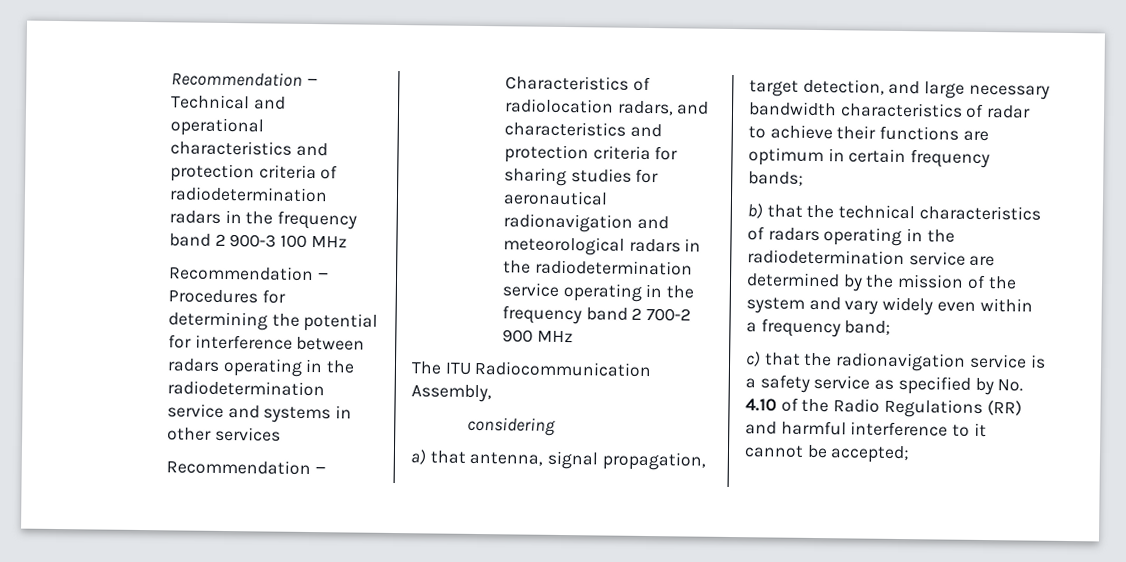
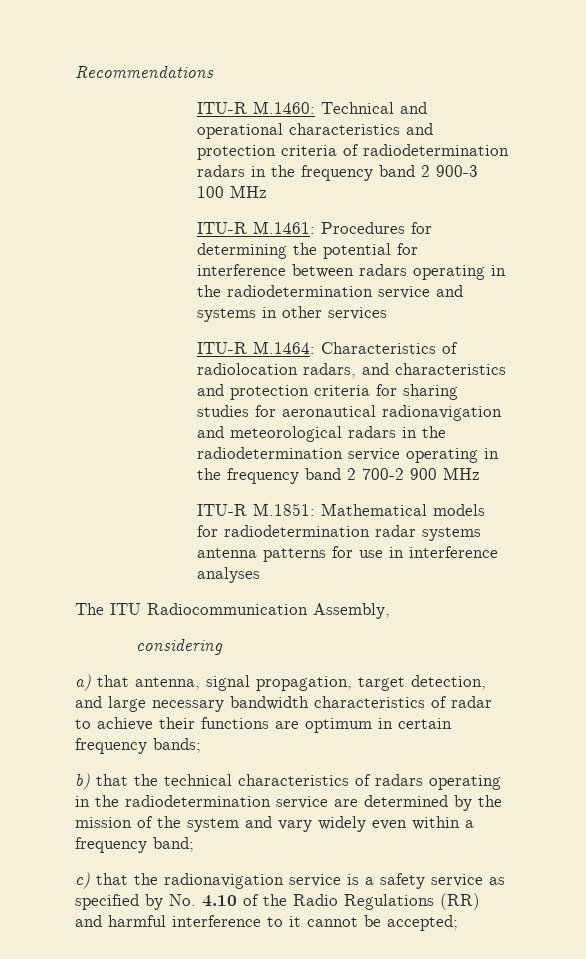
[171,71,318,87] Recommendation ‒ -> [75,66,214,78] [197,101,316,114] Recommendations // ITU-R M.1460:
[168,265,329,282] Recommendation ‒ -> [197,221,316,234] ITU-R M.1461:
[166,459,326,476] Recommendation ‒ -> [197,341,316,354] ITU-R M.1464:
(573, 336) none -> [197,503,486,516] [197,525,482,541] [197,546,499,562] [197,567,261,583] // ITU-R M.1851: Mathematical models for radiodetermination radar systems antenna patterns for use in interference analyses

